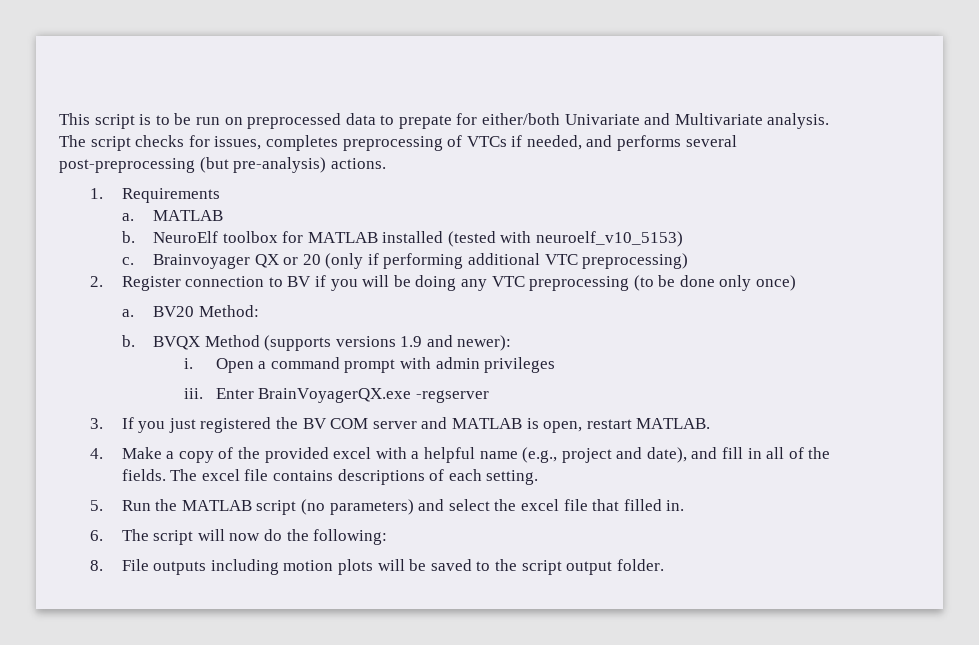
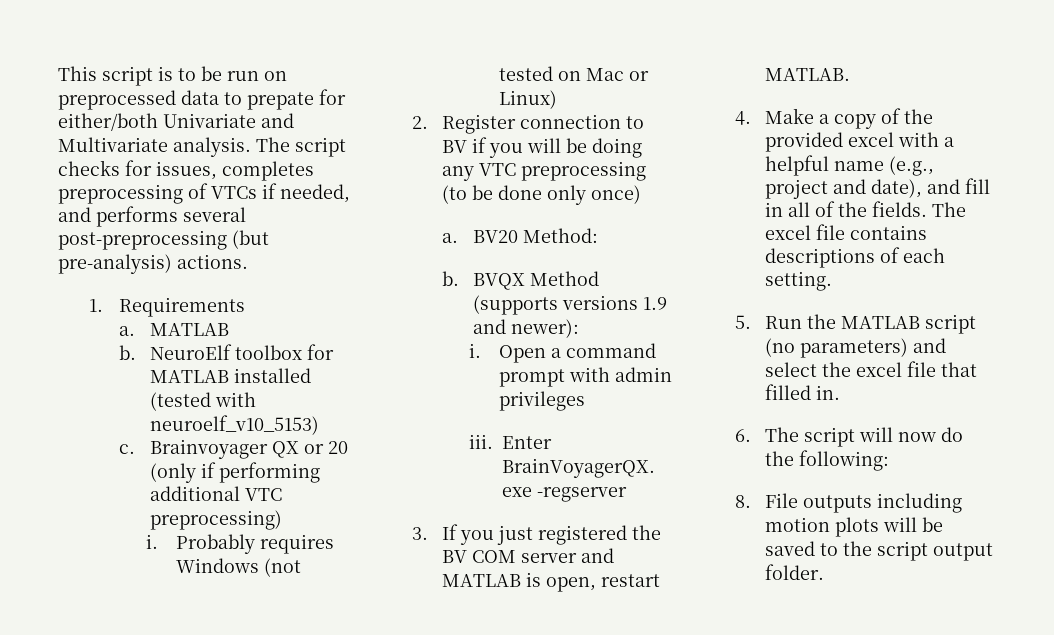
(689, 261) none -> [145,534,335,554] [176,558,302,577] [499,66,650,81] [499,90,558,109] // i. Probably requires Windows (not tested on Mac or Linux)

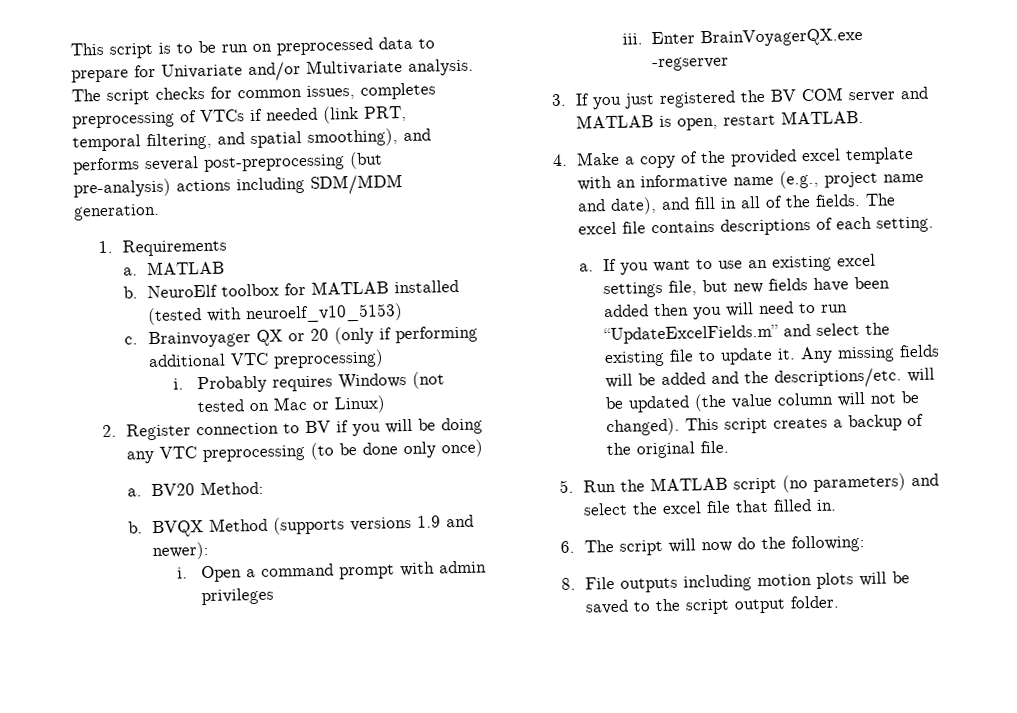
[247,89,346,110] [58,113,294,131] prepate for either/both Univariate and -> [71,61,301,83] prepare for Univariate and/or
(152, 168) none -> [237,89,302,99] common
[280,184,350,203] needed, -> [266,105,407,124] [72,128,398,152] needed (link PRT, temporal filtering, and spatial smoothing),
[177,254,248,269] actions. -> [176,174,403,195] [73,203,160,221] actions including SDM/MDM generation.
[898,132,955,147] [765,155,830,176] with a helpful -> [845,146,915,165] [577,173,729,191] template with an informative
(829, 189) none -> [883,173,925,183] name
(833, 281) none -> [579,253,877,275] [603,276,891,299] [604,301,849,320] [603,322,891,345] [604,344,941,368] [605,367,936,389] [605,390,920,413] [606,413,925,437] [606,440,730,459] // a. If you want to use an existing excel settings file, but new fields have been added then you will need to run “UpdateExcelFields.m” and select the existing file to update it. Any missing fields will be added and the descriptions/etc. will be updated (the value column will not be changed). This script creates a backup of the original file.

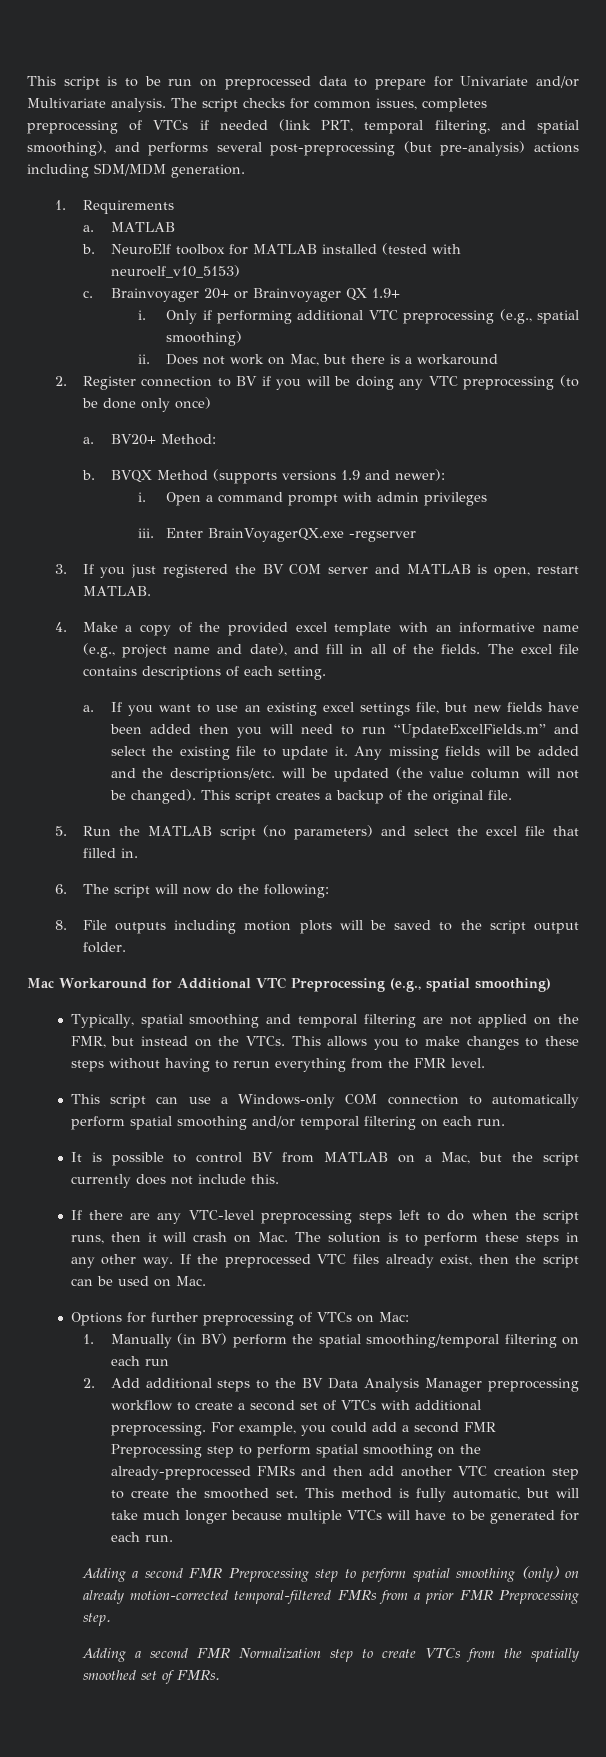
[256,325,479,346] [148,349,385,369] [173,371,446,394] [197,395,387,414] QX or 20 (only if performing additional VTC preprocessing) // i. Probably requires Windows (not tested on Mac or Linux) -> [203,288,400,302] [138,309,579,324] [166,331,243,346] [138,354,499,366] 20+ or Brainvoyager QX 1.9+ // i. Only if performing additional VTC preprocessing (e.g., spatial smoothing) // ii. Does not work on Mac, but there is a workaround
[151,483,196,497] BV20 -> [110,434,156,445] BV20+
(841, 602) none -> [27,977,551,992] [70,1014,579,1028] [70,1036,579,1050] [70,1058,485,1072] [70,1094,579,1108] [70,1116,505,1130] [70,1152,579,1166] [70,1174,279,1188] [70,1210,579,1224] [70,1232,579,1246] [70,1254,579,1268] [70,1276,206,1287] [70,1312,409,1326] [82,1333,579,1348] [110,1356,169,1366] [82,1378,579,1392] [110,1400,481,1411] [110,1422,496,1436] [110,1444,481,1458] [110,1466,579,1480] [110,1488,579,1502] [110,1510,579,1524] [110,1532,173,1542] [81,1566,580,1582] [82,1590,579,1604] [82,1613,111,1626] [81,1648,579,1662] [82,1670,220,1684] // Mac Workaround for Additional VTC Preprocessing (e.g., spatial smoothing) // Typically, spatial smoothing and temporal filtering are not applied on the FMR, but instead on the VTCs. This allows you to make changes to these steps without having to rerun everything from the FMR level. // This script can use a Windows-only COM connection to automatically perform spatial smoothing and/or temporal filtering on each run. // It is possible to control BV from MATLAB on a Mac, but the script currently does not include this. // If there are any VTC-level preprocessing steps left to do when the script runs, then it will crash on Mac. The solution is to perform these steps in any other way. If the preprocessed VTC files already exist, then the script can be used on Mac. // Options for further preprocessing of VTCs on Mac: // 1. Manually (in BV) perform the spatial smoothing/temporal filtering on each run // 2. Add additional steps to the BV Data Analysis Manager preprocessing workflow to create a second set of VTCs with additional preprocessing. For example, you could add a second FMR Preprocessing step to perform spatial smoothing on the already-preprocessed FMRs and then add another VTC creation step to create the smoothed set. This method is fully automatic, but will take much longer because multiple VTCs will have to be generated for each run. // Adding a second FMR Preprocessing step to perform spatial smoothing (only) on already motion-corrected temporal-filtered FMRs from a prior FMR Preprocessing step. // Adding a second FMR Normalization step to create VTCs from the spatially smoothed set of FMRs.

